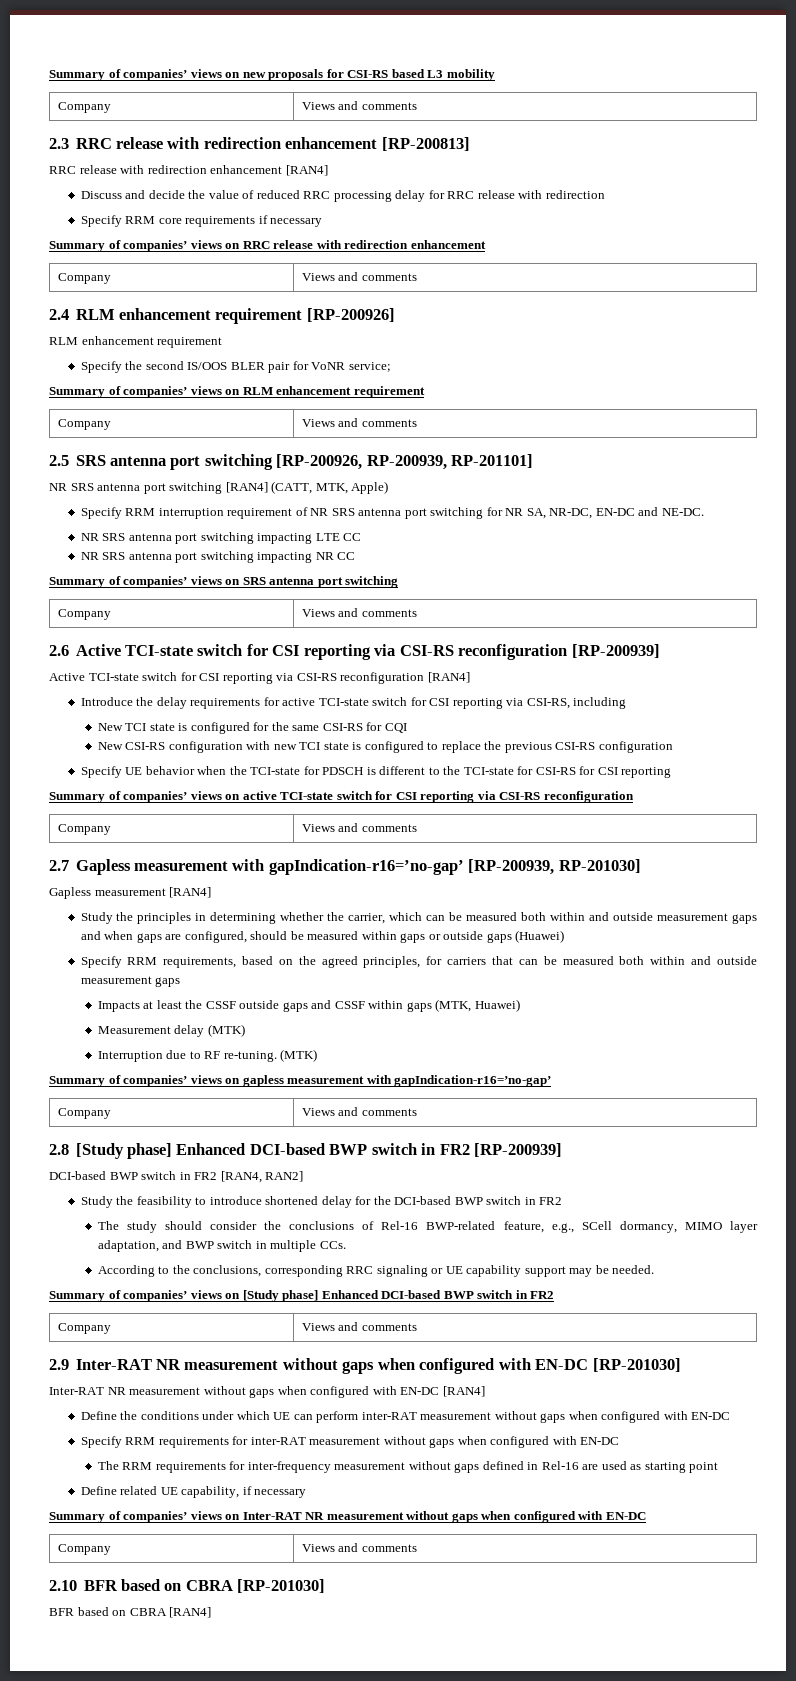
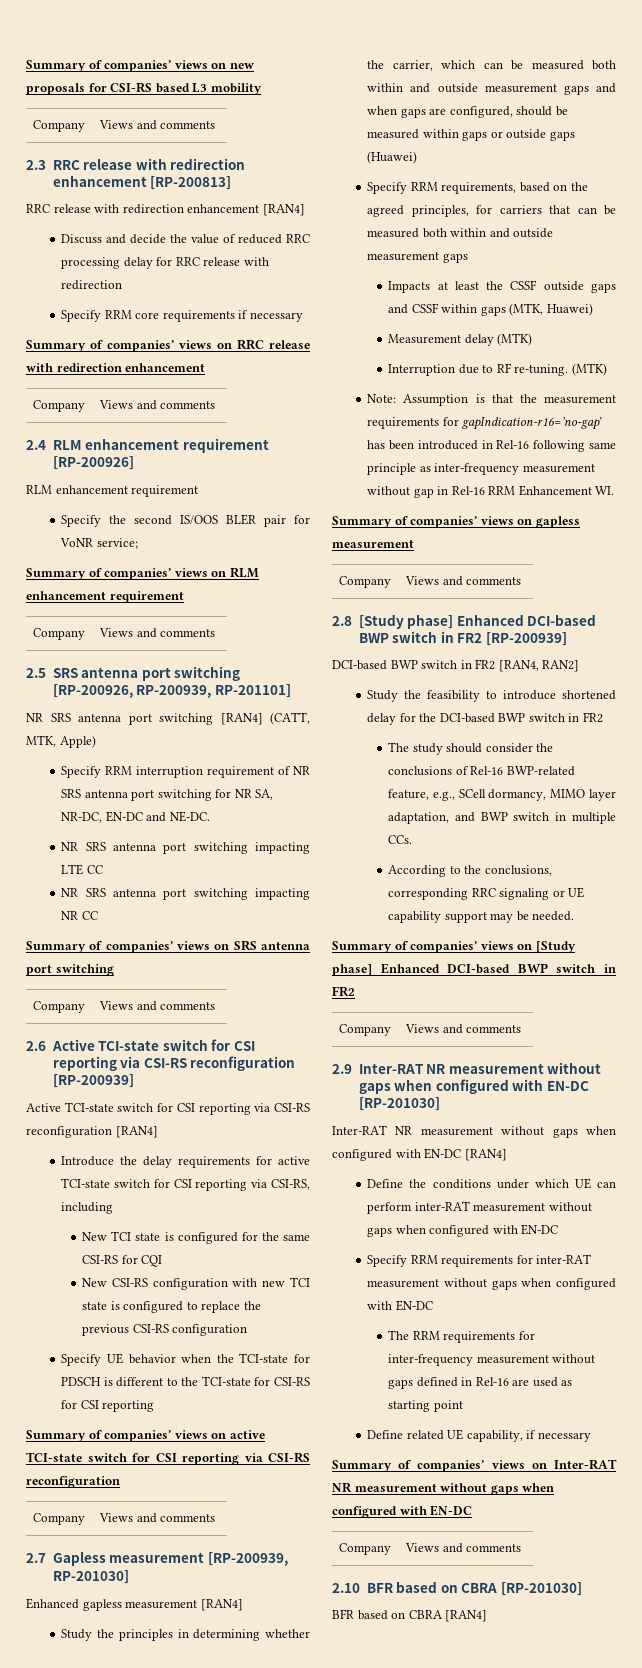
[232,859,464,875] with gapIndication-r16=’no-gap’ -> (205, 1557) none
[49,887,91,899] Gapless -> [26,1598,122,1611] Enhanced gapless
(318, 1055) none -> [367,394,616,406] [367,417,603,430] [367,440,616,452] [367,463,595,475] [367,485,615,498] // Note: Assumption is that the measurement requirements for gapIndication-r16=’no-gap’ has been introduced in Rel-16 following same principle as inter-frequency measurement without gap in Rel-16 RRM Enhancement WI.
[366,1075,552,1087] with gapIndication-r16=’no-gap’ -> (414, 543) none

